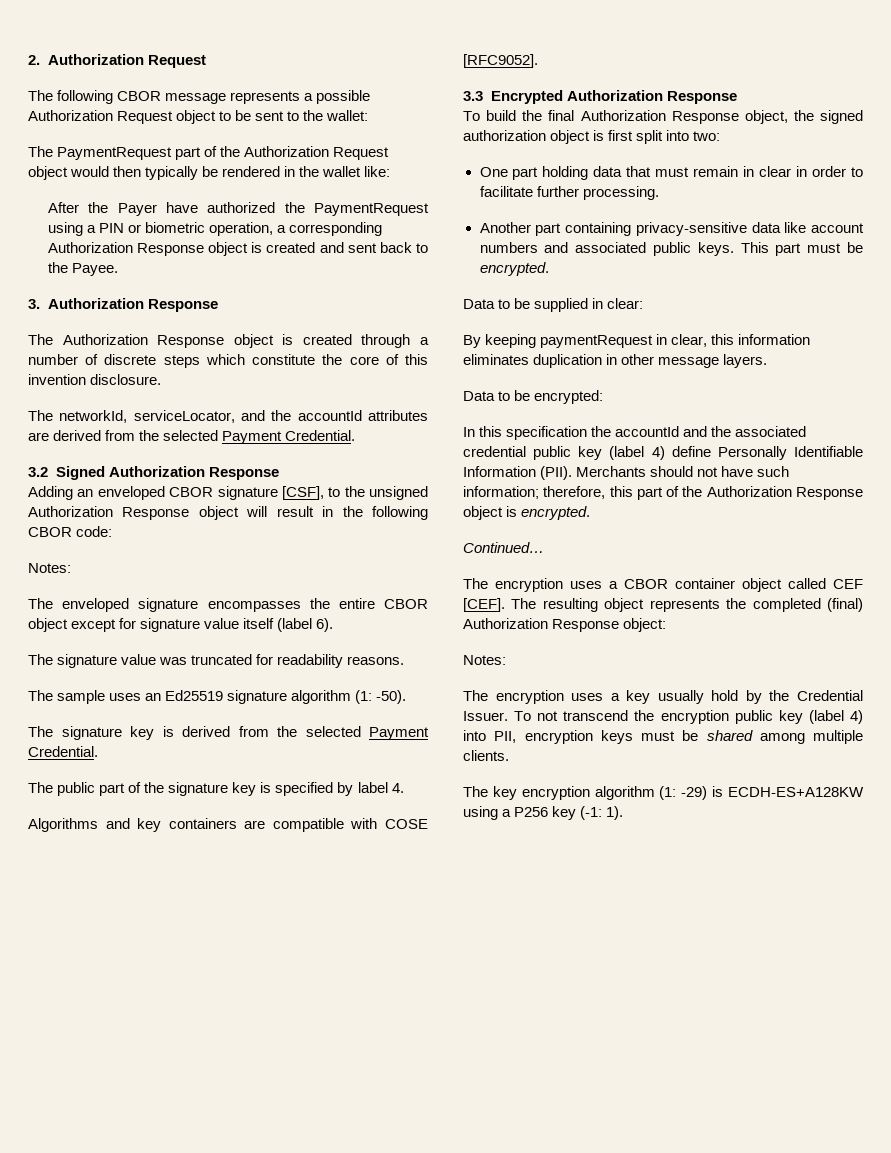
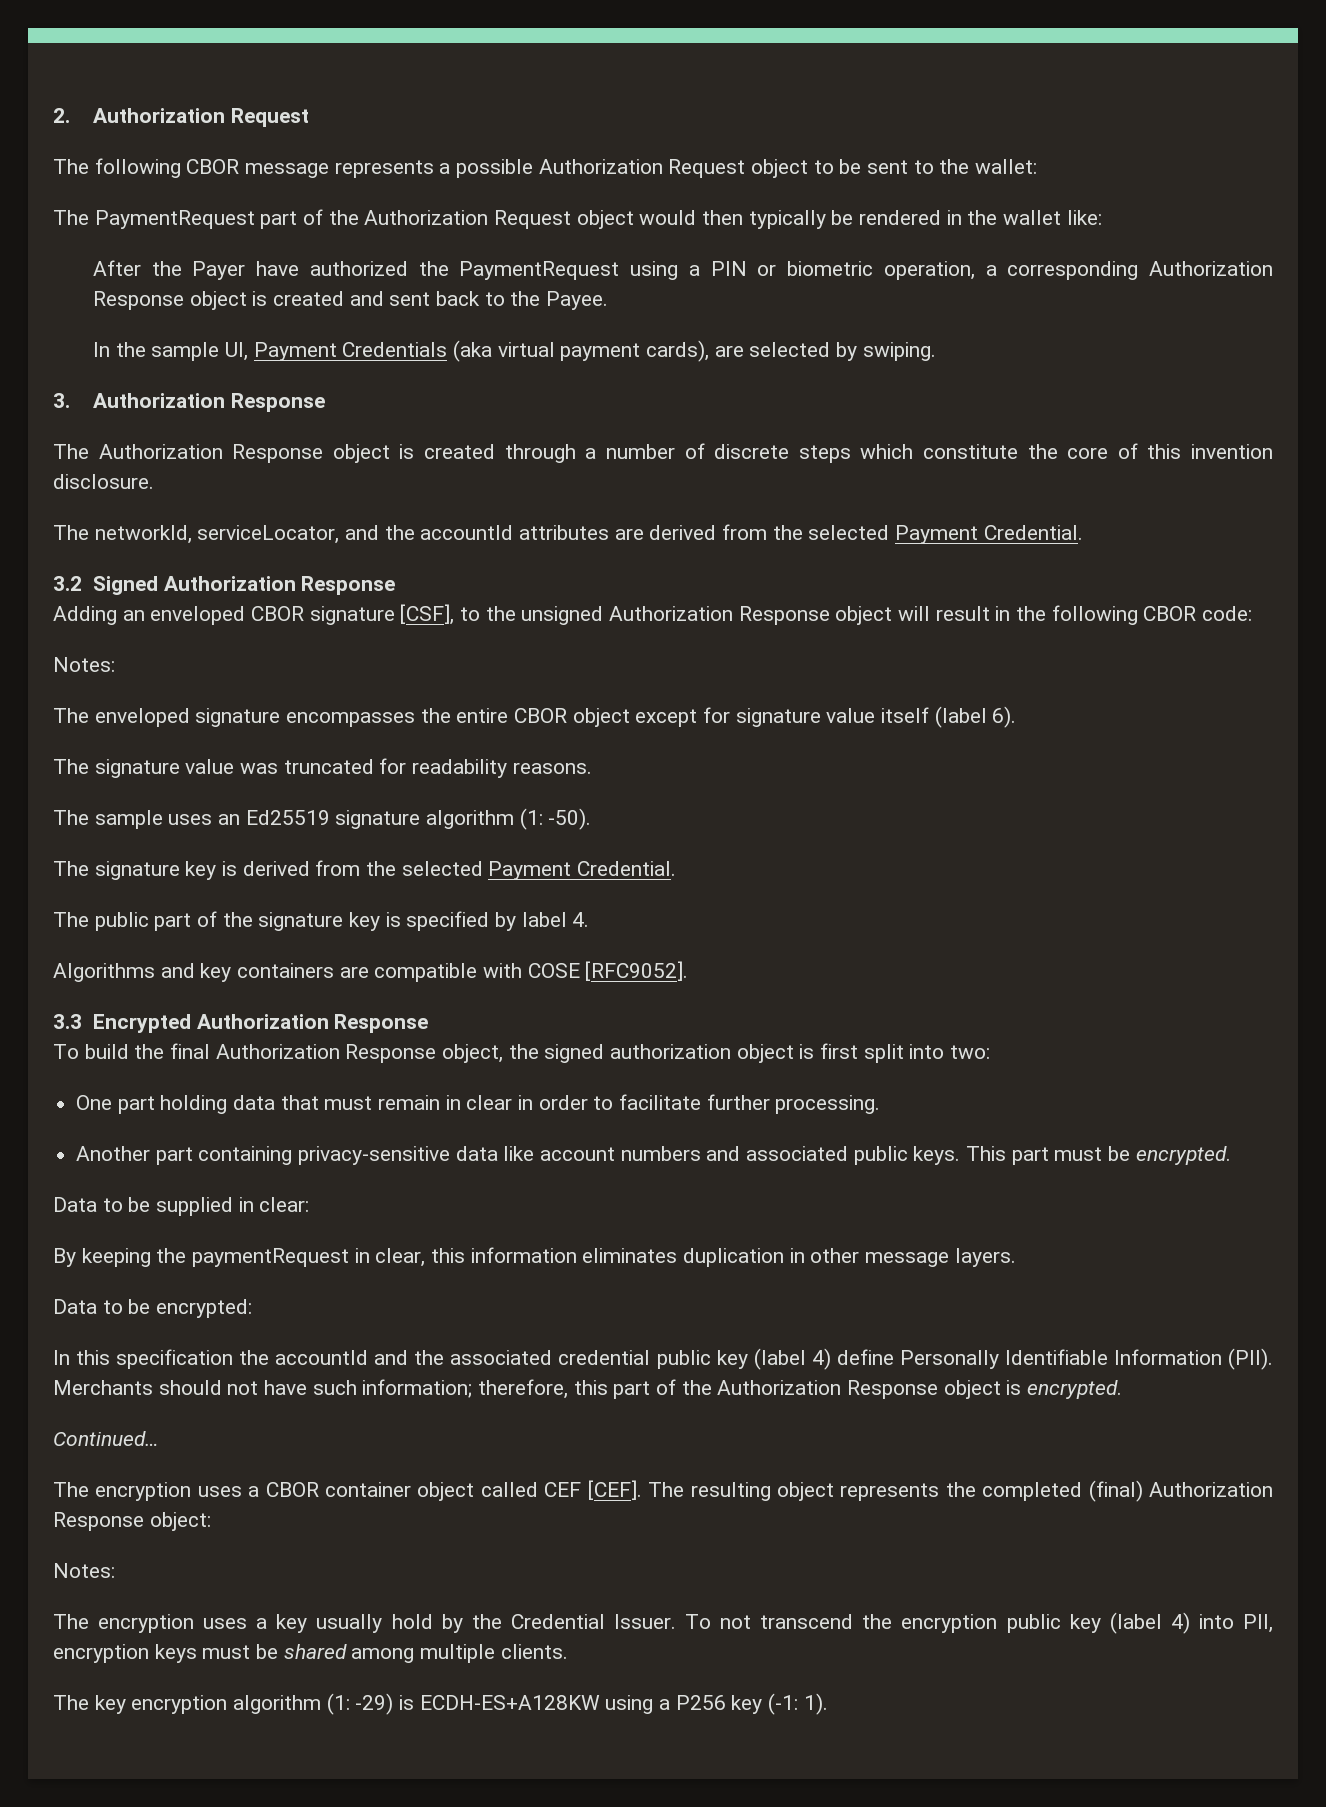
(118, 269) none -> [92,340,936,362] // In the sample UI, Payment Credentials (aka virtual payment cards), are selected by swiping.
(537, 341) none -> [156,1248,187,1263] the

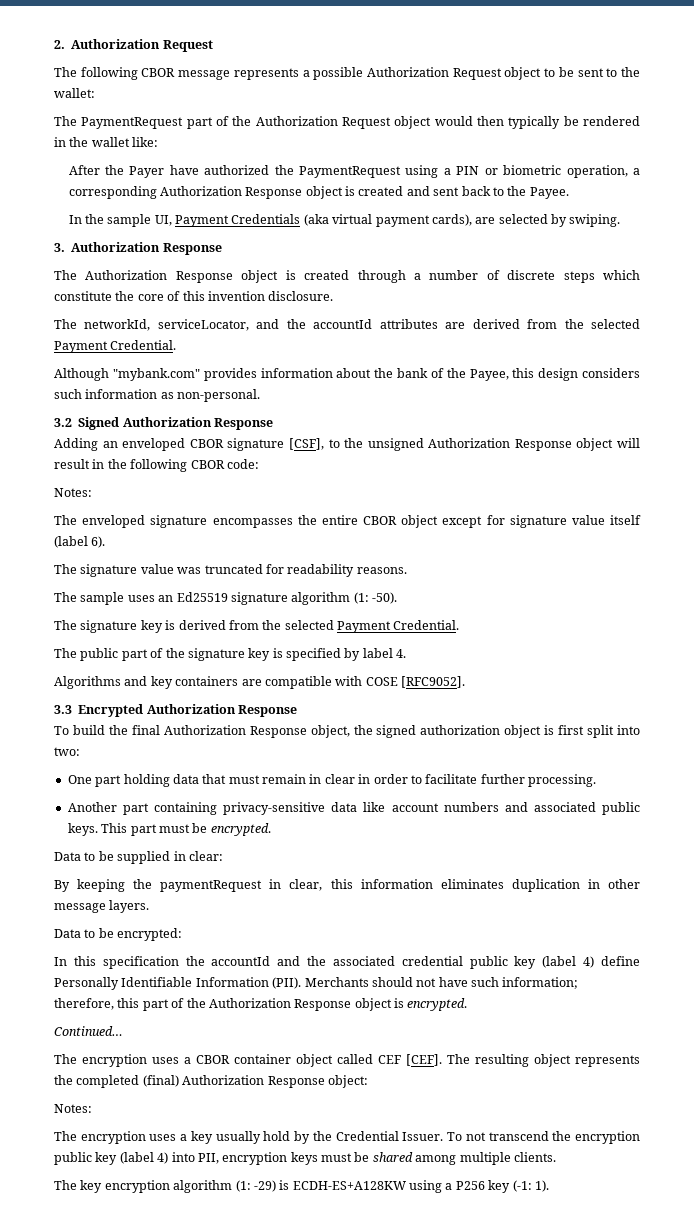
(1083, 532) none -> [54,368,640,381] [54,389,261,402] // Although "mybank.com" provides information about the bank of the Payee, this design considers such information as non-personal.

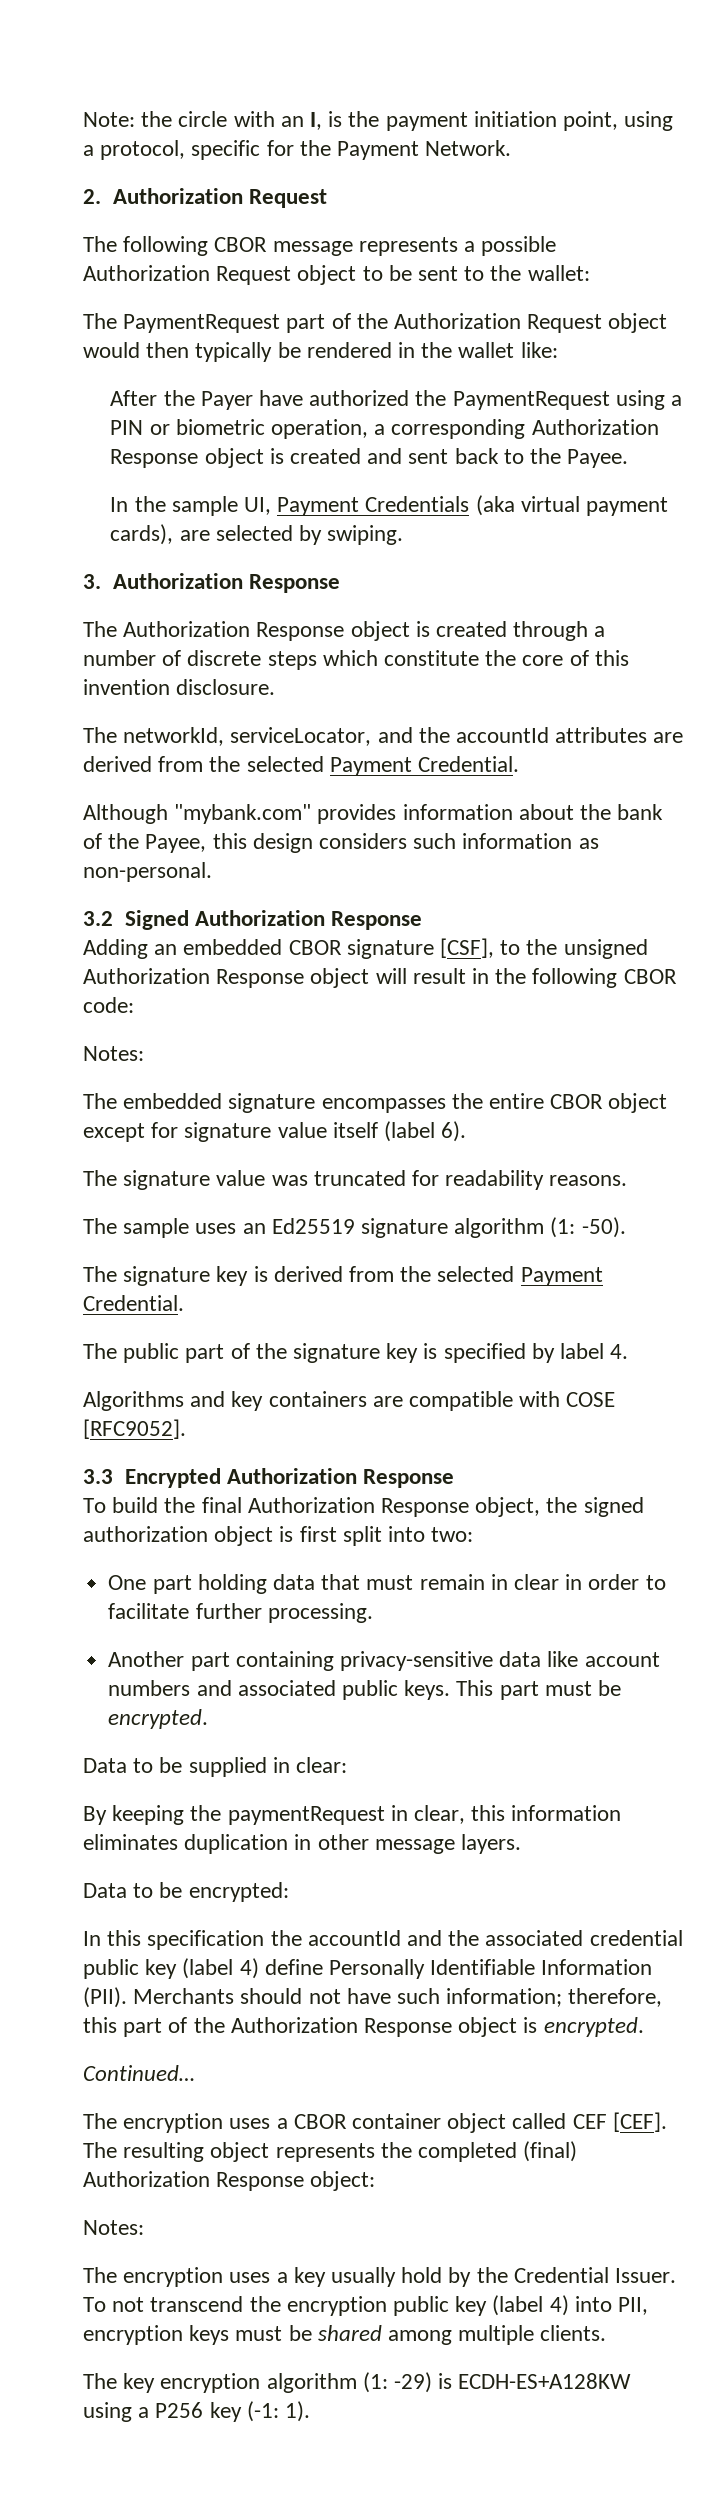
(54, 44) none -> [83,111,674,131] [83,140,512,160] Note: the circle with an I, is the payment initiation point, using a protocol, specific for the Payment Network. //
[122,438,186,451] enveloped -> [183,939,283,955] embedded
[82,515,146,528] enveloped -> [123,1093,223,1109] embedded

